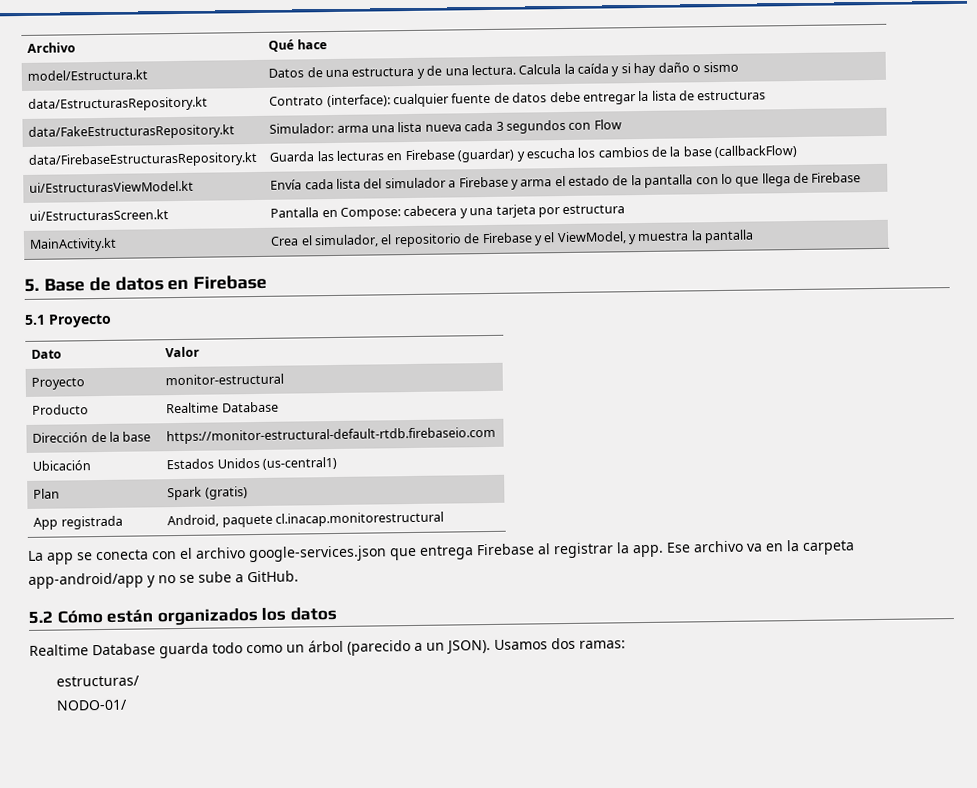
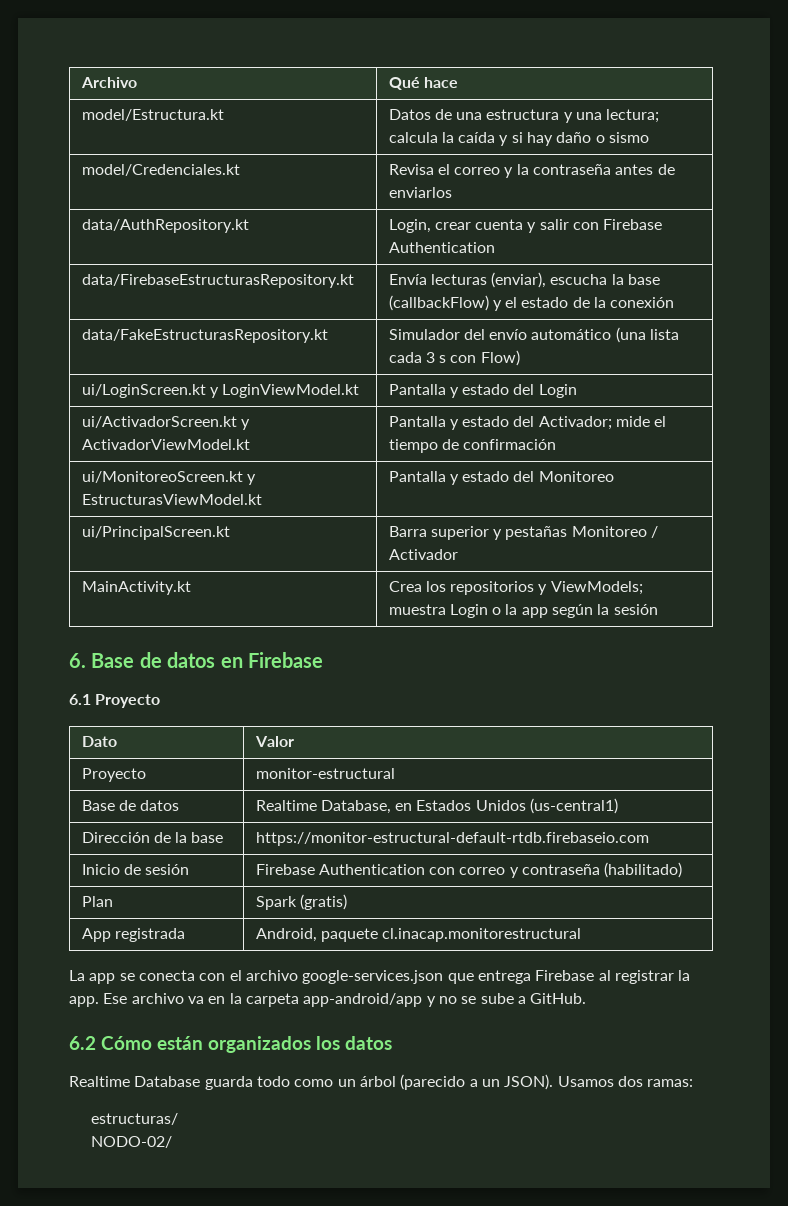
[426,64,562,76] de una lectura. Calcula -> [576,109,660,123] [388,132,438,143] una lectura; calcula
[28,96,209,112] [269,90,767,108] [28,124,236,140] [269,119,622,134] [28,151,259,168] [269,144,798,163] [29,180,195,193] [270,172,862,190] [29,209,170,221] [270,204,626,220] [29,237,118,252] [270,229,755,248] [24,278,40,292] data/EstructurasRepository.kt | Contrato (interface): cualquier fuente de datos debe entregar la lista de estructuras // data/FakeEstructurasRepository.kt | Simulador: arma una lista nueva cada 3 segundos con Flow // data/FirebaseEstructurasRepository.kt | Guarda las lecturas en Firebase (guardar) y escucha los cambios de la base (callbackFlow) // ui/EstructurasViewModel.kt | Envía cada lista del simulador a Firebase y arma el estado de la pantalla con lo que llega de Firebase // ui/EstructurasScreen.kt | Pantalla en Compose: cabecera y una tarjeta por estructura // MainActivity.kt | Crea el simulador, el repositorio de Firebase y el ViewModel, y muestra la pantalla // 5. -> [81,164,240,176] [388,164,675,178] [388,187,452,198] [81,219,249,233] [388,219,663,233] [388,242,495,253] [81,274,354,288] [388,272,661,288] [388,295,675,311] [81,329,328,343] [388,327,680,343] [388,350,520,366] [81,384,360,398] [388,384,577,398] [81,416,250,430] [81,439,250,450] [388,416,667,430] [388,439,557,453] [81,471,256,485] [81,494,262,505] [388,471,614,485] [81,526,230,540] [388,526,659,540] [388,549,458,560] [81,581,191,595] [388,581,643,595] [388,604,658,618] [69,653,86,668] model/Credenciales.kt | Revisa el correo y la contraseña antes de enviarlos // data/AuthRepository.kt | Login, crear cuenta y salir con Firebase Authentication // data/FirebaseEstructurasRepository.kt | Envía lecturas (enviar), escucha la base (callbackFlow) y el estado de la conexión // data/FakeEstructurasRepository.kt | Simulador del envío automático (una lista cada 3 s con Flow) // ui/LoginScreen.kt y LoginViewModel.kt | Pantalla y estado del Login // ui/ActivadorScreen.kt y ActivadorViewModel.kt | Pantalla y estado del Activador; mide el tiempo de confirmación // ui/MonitoreoScreen.kt y EstructurasViewModel.kt | Pantalla y estado del Monitoreo // ui/PrincipalScreen.kt | Barra superior y pestañas Monitoreo / Activador // MainActivity.kt | Crea los repositorios y ViewModels; muestra Login o la app según la sesión // 6.
[24,314,46,325] 5.1 -> [69,694,91,705] 6.1
[32,404,90,415] [166,401,279,414] Producto | Realtime Database -> [81,800,180,811] [255,798,619,814] Base de datos | Realtime Database, en Estados Unidos (us-central1)
[32,460,92,471] [166,456,338,470] Ubicación | Estados Unidos (us-central1) -> [81,864,190,875] [255,862,683,878] Inicio de sesión | Firebase Authentication con correo y contraseña (habilitado)
[28,610,53,624] 5.2 -> [69,1036,96,1050] 6.2
[55,699,128,711] NODO-01/ -> [90,1136,172,1148] NODO-02/

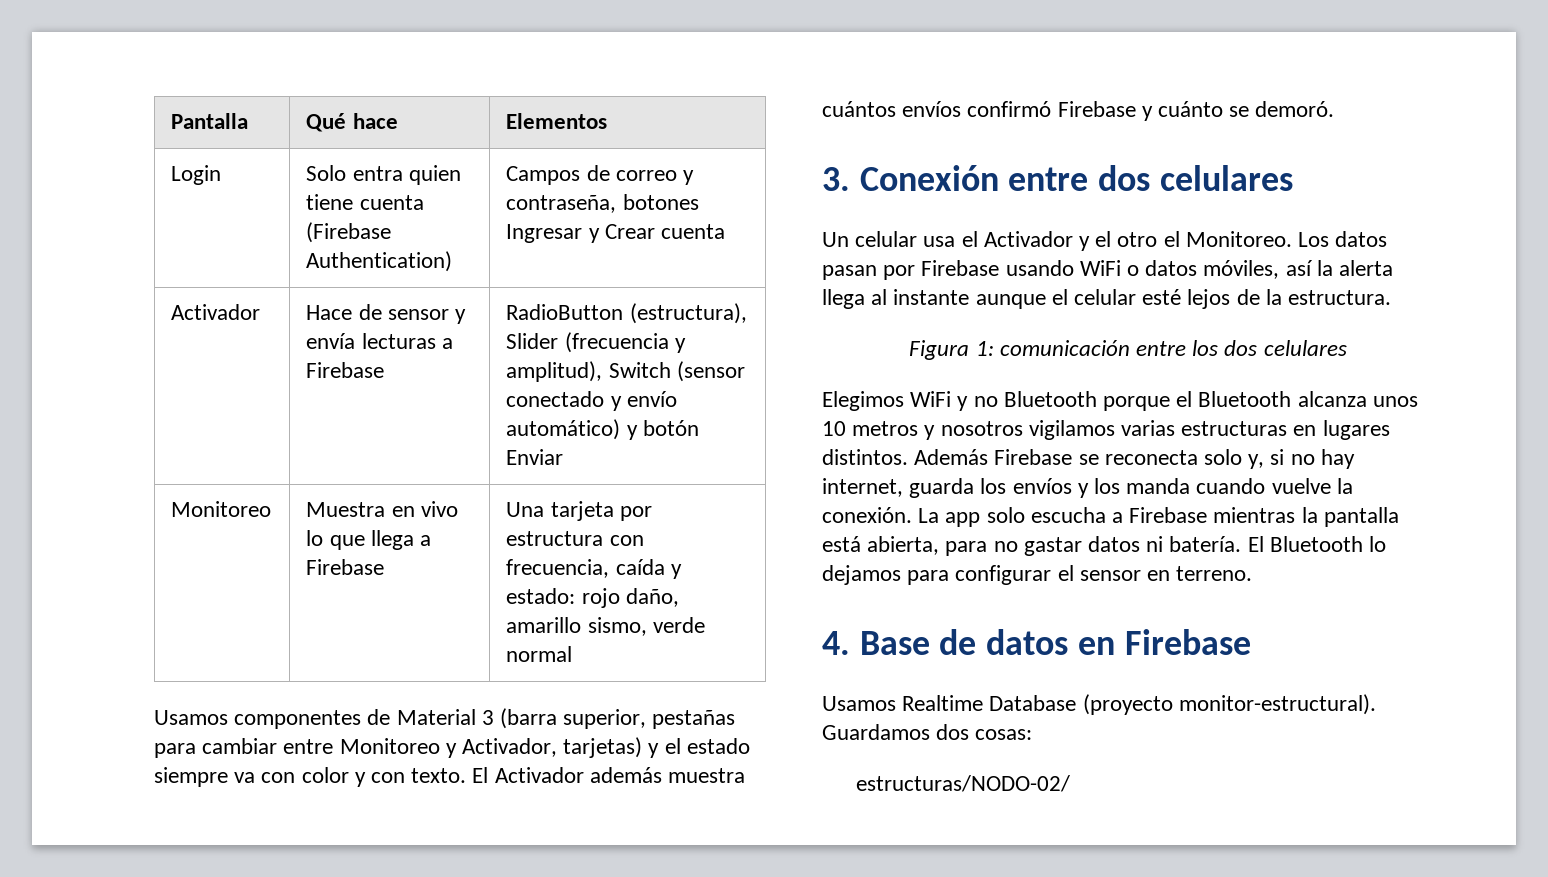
[80,77,137,88] Archivo -> [171,113,249,129] Pantalla
[81,109,224,121] [388,109,660,123] [388,132,650,146] [81,164,240,176] [388,164,675,178] [388,187,452,198] [81,219,249,233] [388,219,663,233] [388,242,495,253] [81,274,354,288] [388,272,661,288] [388,295,675,311] [81,329,328,343] [388,327,680,343] [388,350,520,366] [81,384,360,398] [388,384,577,398] [81,416,250,430] [81,439,250,450] [388,416,667,430] [388,439,557,453] [81,471,256,485] [81,494,262,505] [388,471,614,485] [81,526,230,540] [388,526,659,540] [388,549,458,560] [81,581,191,595] [388,581,643,595] [388,604,658,618] [69,653,86,668] // model/Estructura.kt | Datos de una estructura y una lectura; calcula la caída y si hay daño o sismo // model/Credenciales.kt | Revisa el correo y la contraseña antes de enviarlos // data/AuthRepository.kt | Login, crear cuenta y salir con Firebase Authentication // data/FirebaseEstructurasRepository.kt | Envía lecturas (enviar), escucha la base (callbackFlow) y el estado de la conexión // data/FakeEstructurasRepository.kt | Simulador del envío automático (una lista cada 3 s con Flow) // ui/LoginScreen.kt y LoginViewModel.kt | Pantalla y estado del Login // ui/ActivadorScreen.kt y ActivadorViewModel.kt | Pantalla y estado del Activador; mide el tiempo de confirmación // ui/MonitoreoScreen.kt y EstructurasViewModel.kt | Pantalla y estado del Monitoreo // ui/PrincipalScreen.kt | Barra superior y pestañas Monitoreo / Activador // MainActivity.kt | Crea los repositorios y ViewModels; muestra Login o la app según la sesión // 6. -> [506,113,608,129] [171,165,222,185] [306,165,461,185] [306,194,424,210] [306,222,392,243] [306,251,453,272] [506,165,695,185] [506,194,699,213] [506,224,726,243] [171,304,261,320] [306,304,467,324] [306,333,453,349] [306,362,385,378] [506,303,747,324] [506,332,686,353] [506,361,745,382] [506,391,677,411] [506,419,699,440] [506,449,564,465] [171,501,272,517] [306,501,458,517] [306,530,432,550] [306,559,385,575] [506,501,652,521] [506,531,644,546] [506,559,682,579] [506,588,679,608] [506,617,705,636] [506,646,573,662] [154,708,736,729] [154,737,750,758] [154,767,746,787] [822,101,1335,121] [822,165,1293,191] [822,231,1388,251] [822,260,1394,280] [822,289,1392,309] [909,340,1347,360] [822,391,1418,411] [822,420,1390,440] [822,449,1355,469] [822,478,1353,498] [822,507,1399,527] [822,536,1387,556] [822,565,1253,585] [822,631,850,655] | Elementos // Login | Solo entra quien tiene cuenta (Firebase Authentication) | Campos de correo y contraseña, botones Ingresar y Crear cuenta // Activador | Hace de sensor y envía lecturas a Firebase | RadioButton (estructura), Slider (frecuencia y amplitud), Switch (sensor conectado y envío automático) y botón Enviar // Monitoreo | Muestra en vivo lo que llega a Firebase | Una tarjeta por estructura con frecuencia, caída y estado: rojo daño, amarillo sismo, verde normal // Usamos componentes de Material 3 (barra superior, pestañas para cambiar entre Monitoreo y Activador, tarjetas) y el estado siempre va con color y con texto. El Activador además muestra cuántos envíos confirmó Firebase y cuánto se demoró. // 3. Conexión entre dos celulares // Un celular usa el Activador y el otro el Monitoreo. Los datos pasan por Firebase usando WiFi o datos móviles, así la alerta llega al instante aunque el celular esté lejos de la estructura. // Figura 1: comunicación entre los dos celulares // Elegimos WiFi y no Bluetooth porque el Bluetooth alcanza unos 10 metros y nosotros vigilamos varias estructuras en lugares distintos. Además Firebase se reconecta solo y, si no hay internet, guarda los envíos y los manda cuando vuelve la conexión. La app solo escucha a Firebase mientras la pantalla está abierta, para no gastar datos ni batería. El Bluetooth lo dejamos para configurar el sensor en terreno. // 4.
[69,694,161,708] [81,736,117,747] [254,736,294,747] [81,768,146,782] [255,768,395,779] [81,800,180,811] [255,798,619,814] [81,832,224,843] [255,832,649,846] [81,864,190,875] [255,862,683,878] [81,896,113,907] [255,894,347,910] [81,928,185,942] [255,928,582,942] [69,970,691,984] [69,993,587,1007] [69,1036,392,1053] [69,1074,694,1090] [90,1113,178,1125] [90,1136,172,1148] 6.1 Proyecto // Dato | Valor // Proyecto | monitor-estructural // Base de datos | Realtime Database, en Estados Unidos (us-central1) // Dirección de la base | https://monitor-estructural-default-rtdb.firebaseio.com // Inicio de sesión | Firebase Authentication con correo y contraseña (habilitado) // Plan | Spark (gratis) // App registrada | Android, paquete cl.inacap.monitorestructural // La app se conecta con el archivo google-services.json que entrega Firebase al registrar la app. Ese archivo va en la carpeta app-android/app y no se sube a GitHub. // 6.2 Cómo están organizados los datos // Realtime Database guarda todo como un árbol (parecido a un JSON). Usamos dos ramas: // estructuras/ // NODO-02/ -> [822,694,1376,715] [822,724,1033,740] [856,775,1071,792] Usamos Realtime Database (proyecto monitor-estructural). Guardamos dos cosas: // estructuras/NODO-02/

